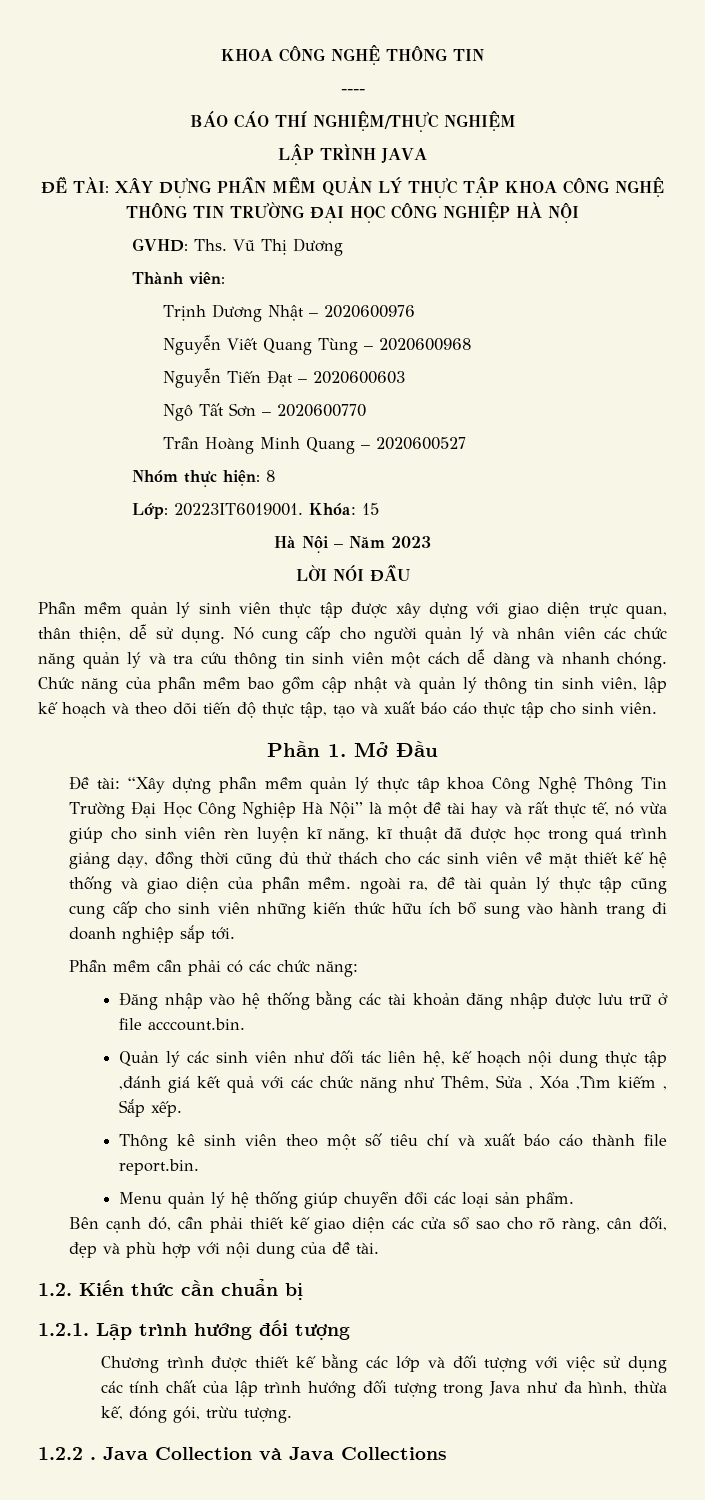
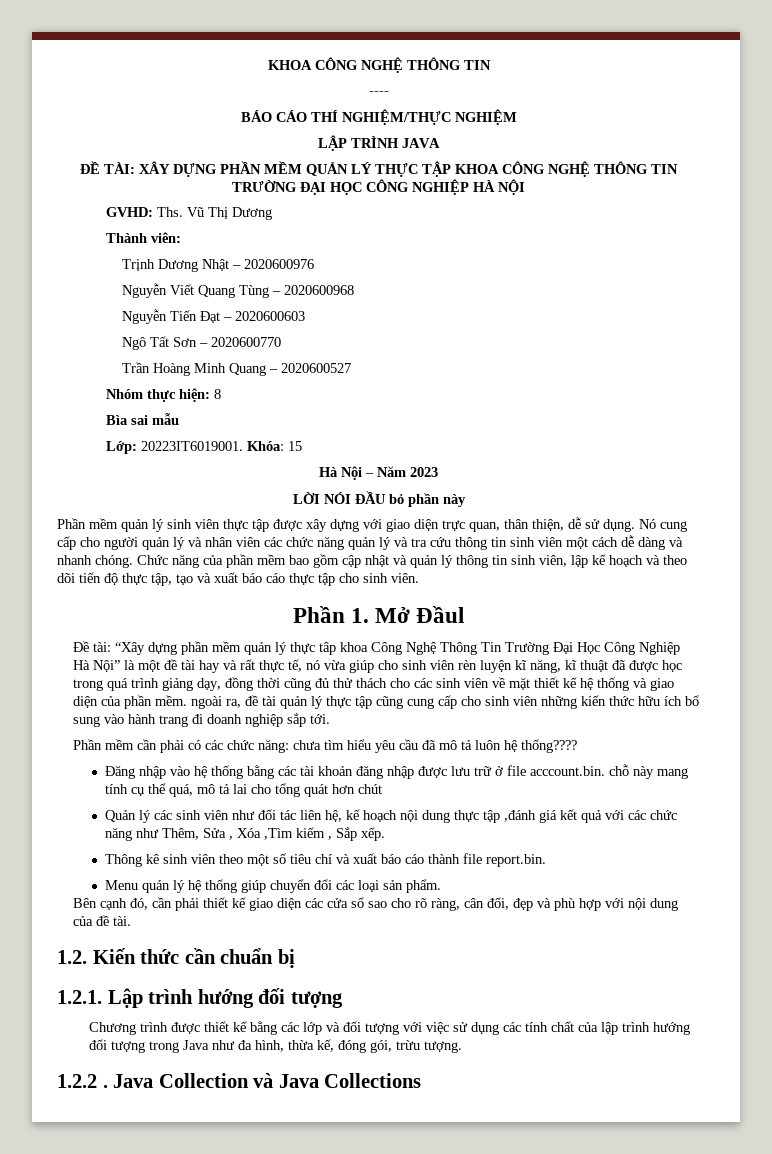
(275, 476) none -> [105,413,179,425] // Bìa sai mẫu
(410, 573) none -> [388,493,466,507] bỏ phần này
[396,741,438,757] Đầu -> [416,606,465,623] Đầul
(359, 969) none -> [293,739,578,753] chưa tìm hiểu yêu cầu đã mô tả luôn hệ thống????
(245, 1024) none -> [609,764,689,779] [105,783,383,797] chỗ này mang tính cụ thể quá, mô tả lai cho tổng quát hơn chút

